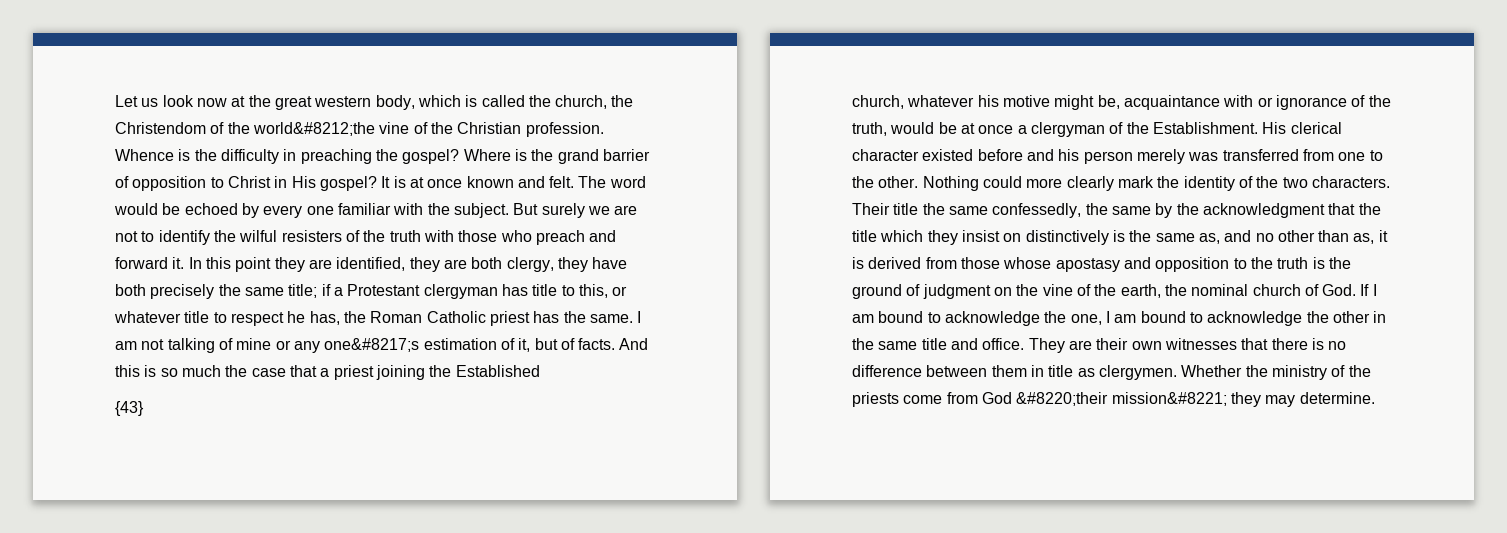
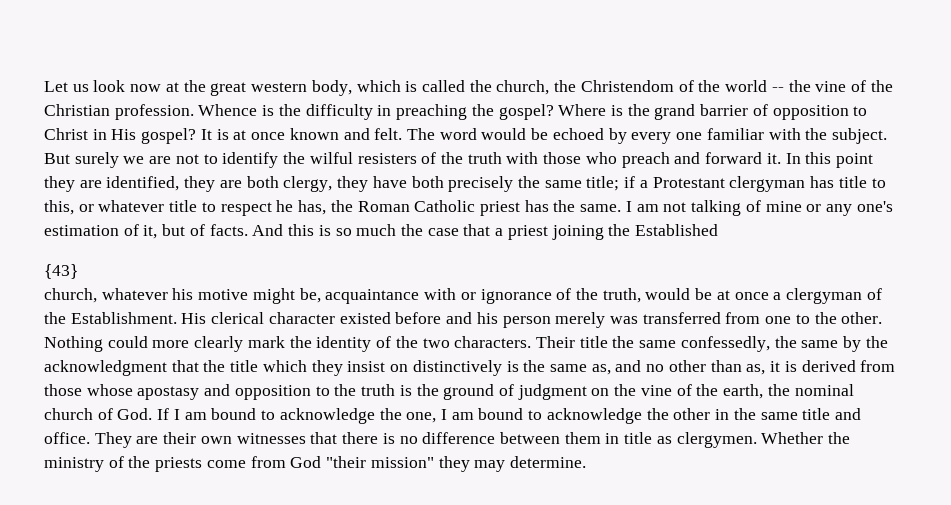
[252,122,375,136] world&#8212;the -> [725,80,811,92] world -- the
[324,338,420,352] one&#8217;s -> [856,201,893,212] one's
[1016,392,1227,406] &#8220;their mission&#8221; -> [326,456,434,468] "their mission"

